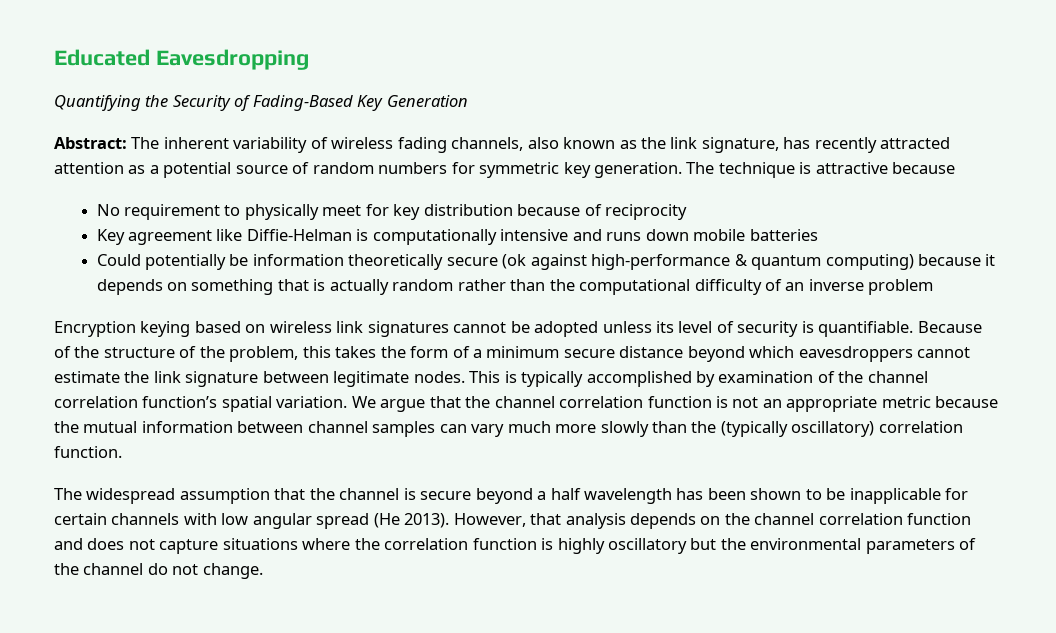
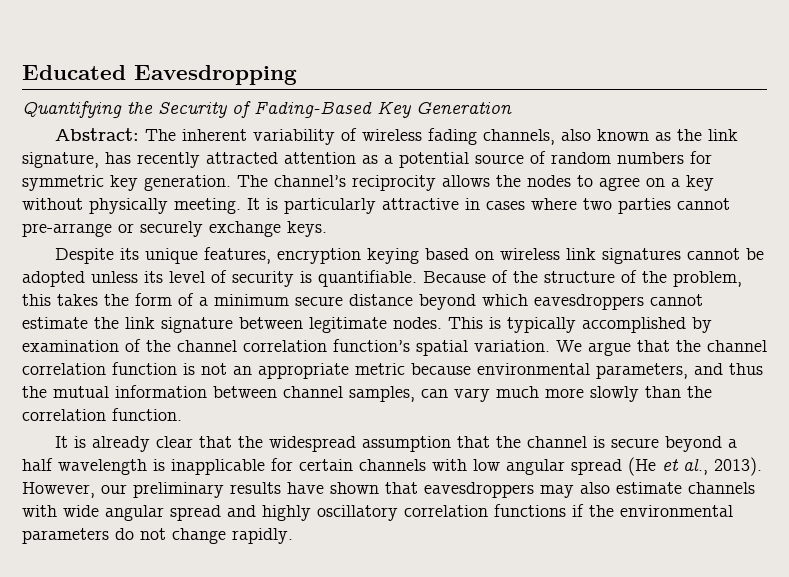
[718,162,956,178] [96,204,688,220] [96,229,818,245] [96,254,996,270] [96,279,934,295] [54,321,136,337] technique is attractive because // No requirement to physically meet for key distribution because of reciprocity // Key agreement like Diffie-Helman is computationally intensive and runs down mobile batteries // Could potentially be information theoretically secure (ok against high-performance & quantum computing) because it depends on something that is actually random rather than the computational difficulty of an inverse problem // Encryption -> [274,175,714,191] [22,198,730,214] [22,221,327,237] [54,247,361,264] channel’s reciprocity allows the nodes to agree on a key without physically meeting. It is particularly attractive in cases where two parties cannot pre-arrange or securely exchange keys. // Despite its unique features, encryption
(999, 402) none -> [477,363,763,379] environmental parameters, and thus
[372,421,436,437] samples -> [349,386,415,402] samples,
[720,421,875,437] (typically oscillatory) -> (712, 392) none
[54,488,82,500] The -> [54,436,263,452] It is already clear that the
[676,488,846,500] has been shown to be -> [153,459,165,471] is
[404,513,972,529] [54,538,977,554] [54,563,263,579] 2013). However, that analysis depends on the channel correlation function and does not capture situations where the correlation function is highly oscillatory but the environmental parameters of the channel do not change. -> [662,457,762,476] [22,482,755,498] [22,504,733,521] [22,528,293,544] et al., 2013). However, our preliminary results have shown that eavesdroppers may also estimate channels with wide angular spread and highly oscillatory correlation functions if the environmental parameters do not change rapidly.

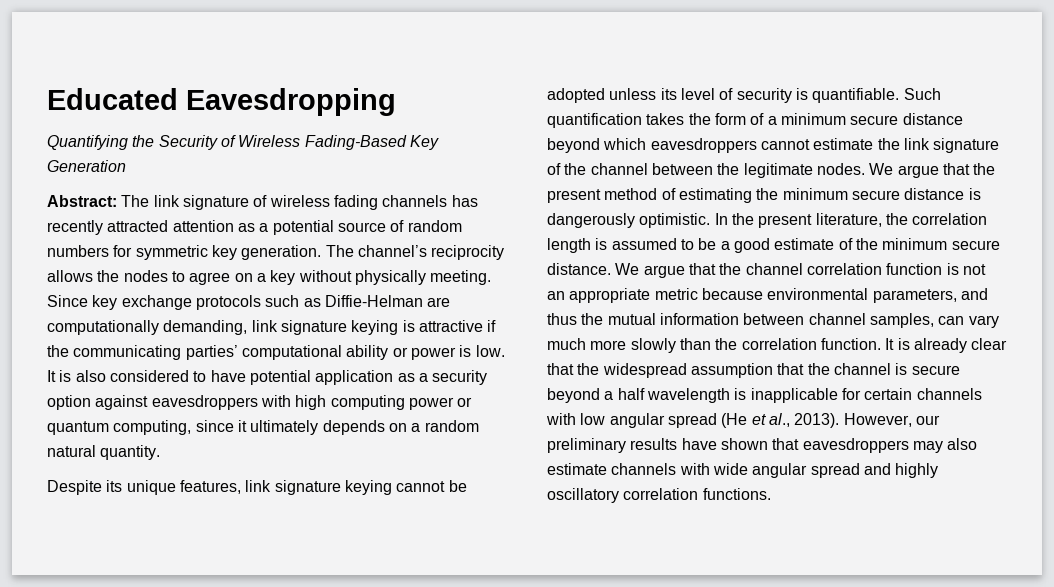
(251, 109) none -> [238,135,301,147] Wireless
[181,129,335,145] inherent variability -> [153,195,249,210] link signature
[482,129,738,145] [22,152,99,168] channels, also known as the link signature, -> [382,195,448,207] channels
[247,198,730,214] [22,221,327,237] [54,247,681,264] It is particularly attractive in cases where two parties cannot pre-arrange or securely exchange keys. // Despite its unique features, encryption keying based on wireless link signatures -> [47,295,451,310] [47,320,497,335] [47,345,505,360] [47,370,488,385] [47,395,473,410] [47,420,479,435] [47,445,161,460] [47,480,392,495] Since key exchange protocols such as Diffie-Helman are computationally demanding, link signature keying is attractive if the communicating parties’ computational ability or power is low. It is also considered to have potential application as a security option against eavesdroppers with high computing power or quantum computing, since it ultimately depends on a random natural quantity. // Despite its unique features, link signature keying
[423,270,742,287] [22,294,51,306] Because of the structure of the problem, this -> [903,88,941,100] [547,113,642,128] Such quantification
[239,317,712,333] [22,339,550,356] between legitimate nodes. This is typically accomplished by examination of the channel correlation function’s spatial variation. -> [547,163,996,178] [547,188,981,203] [547,213,988,228] [547,238,1000,253] [547,263,611,275] of the channel between the legitimate nodes. We argue that the present method of estimating the minimum secure distance is dangerously optimistic. In the present literature, the correlation length is assumed to be a good estimate of the minimum secure distance.
(182, 414) // -> (881, 344) none
[494,504,733,517] [22,528,293,544] functions if the environmental parameters do not change rapidly. -> [702,488,771,500] functions.

